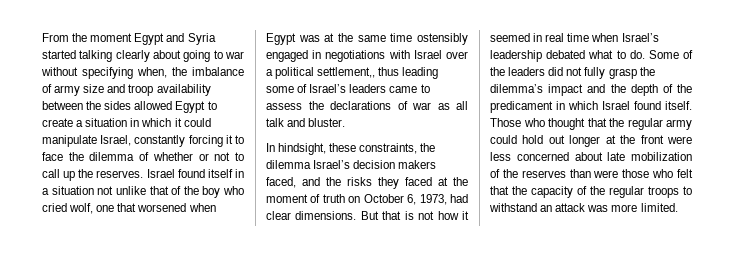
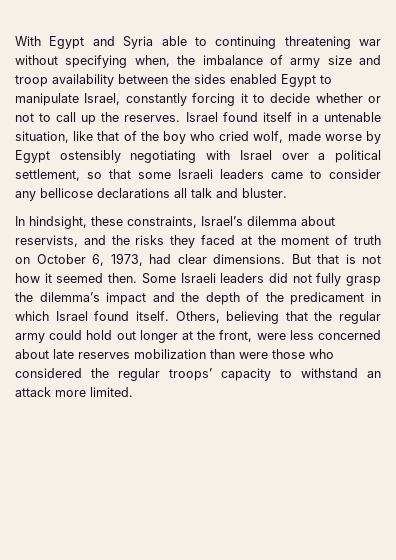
[42,33,216,45] [42,50,223,62] From the moment Egypt and Syria started talking clearly about going to -> [15,36,351,49] With Egypt and Syria able to continuing threatening
[134,101,173,110] allowed -> [230,74,277,84] enabled
[42,118,211,127] create a situation in which it could -> (332, 79) none
[42,152,150,161] face the dilemma of -> [270,93,311,103] decide
[51,186,146,195] situation not unlike -> [323,112,381,122] [15,131,94,143] untenable situation, like
[96,203,216,212] [266,33,468,45] [266,50,386,62] one that worsened when Egypt was at the same time ostensibly engaged in negotiations -> [287,131,382,144] [15,150,197,163] made worse by Egypt ostensibly negotiating
[317,67,439,79] [266,84,430,93] [266,101,450,110] settlement,, thus leading some of Israel’s leaders came to assess the declarations of war as -> [15,169,381,181] [15,188,170,201] settlement, so that some Israeli leaders came to consider any bellicose declarations
[420,143,436,152] [266,160,437,169] [266,177,296,188] the dilemma Israel’s decision makers faced, -> [201,216,335,226] [15,235,78,247] Israel’s dilemma about reservists,
[533,33,659,42] [490,50,693,62] [490,67,505,76] in real time when Israel’s leadership debated what to do. Some of the -> [108,273,216,284] then. Some Israeli
[490,118,585,130] Those who thought -> [175,311,280,324] Others, believing
[640,135,664,144] front -> [219,330,253,342] front,
[631,152,692,161] [490,169,693,178] [490,186,679,198] mobilization of the reserves than were those who felt that the capacity of the regular troops -> [78,349,334,359] [15,368,271,381] reserves mobilization than were those who considered the regular troops’ capacity
[587,205,609,212] was -> (51, 392) none

